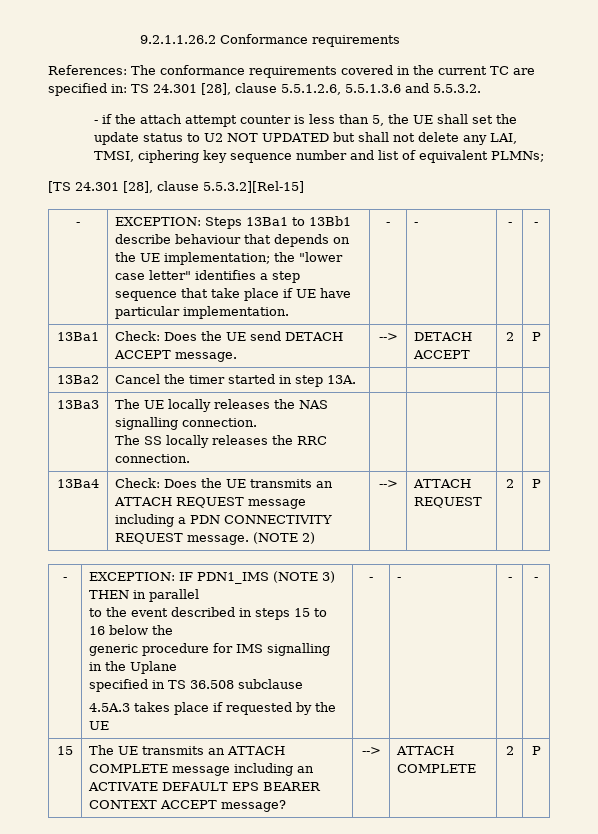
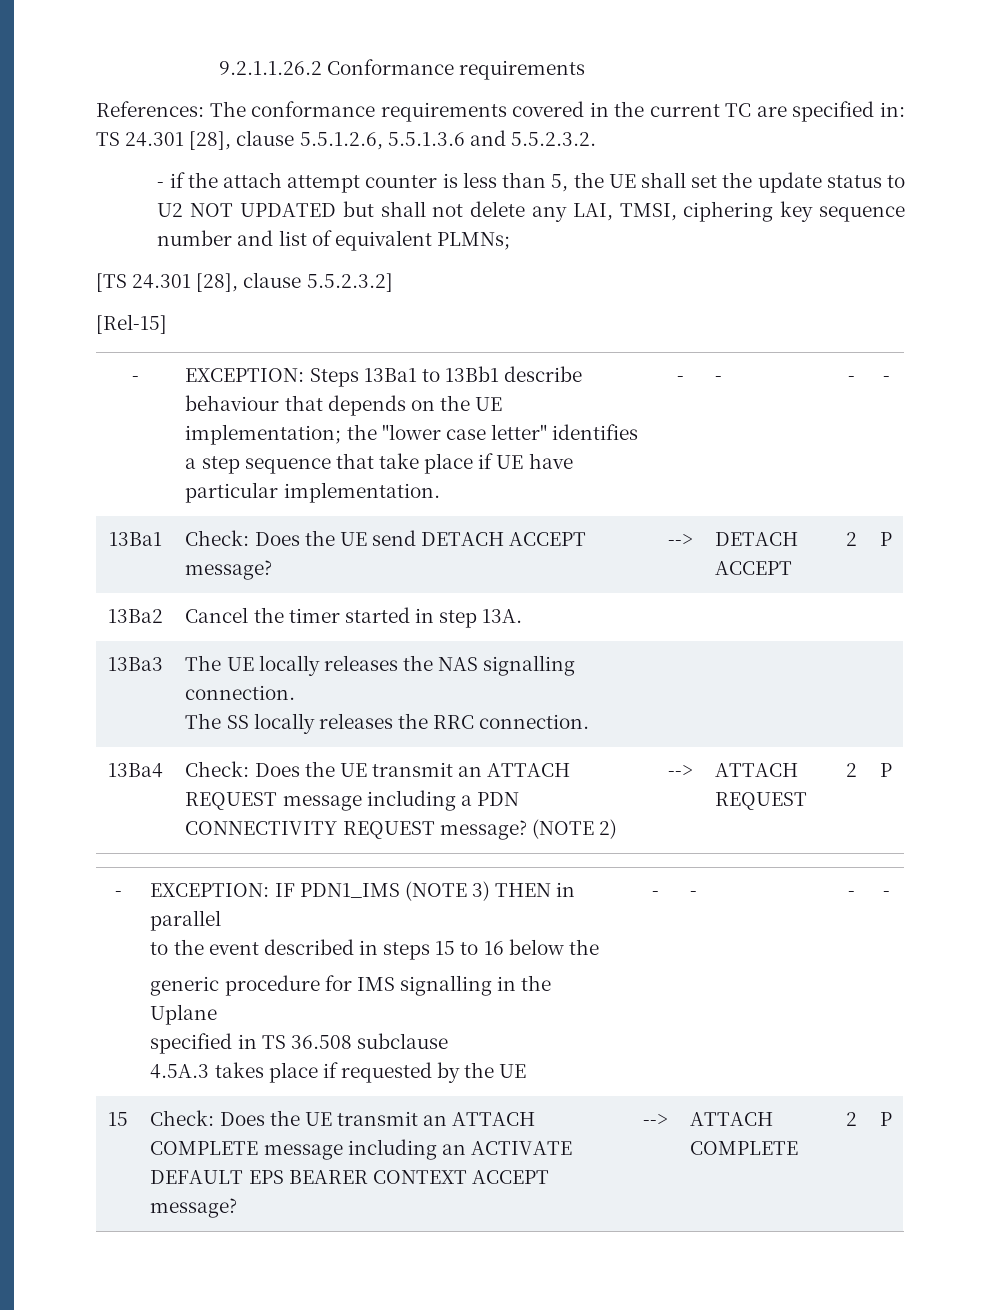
[433,84,481,93] 5.5.3.2. -> [510,132,596,146] 5.5.2.3.2.
[203,181,304,193] 5.5.3.2][Rel-15] -> [306,273,393,292] [96,314,167,334] 5.5.2.3.2] // [Rel-15]
[175,352,238,362] message. -> [185,560,273,580] message?
[250,479,313,488] transmits -> [371,762,453,777] transmit
[187,535,250,545] message. -> [439,820,527,840] message?
[89,745,205,755] The UE transmits -> [150,1110,418,1126] Check: Does the UE transmit

